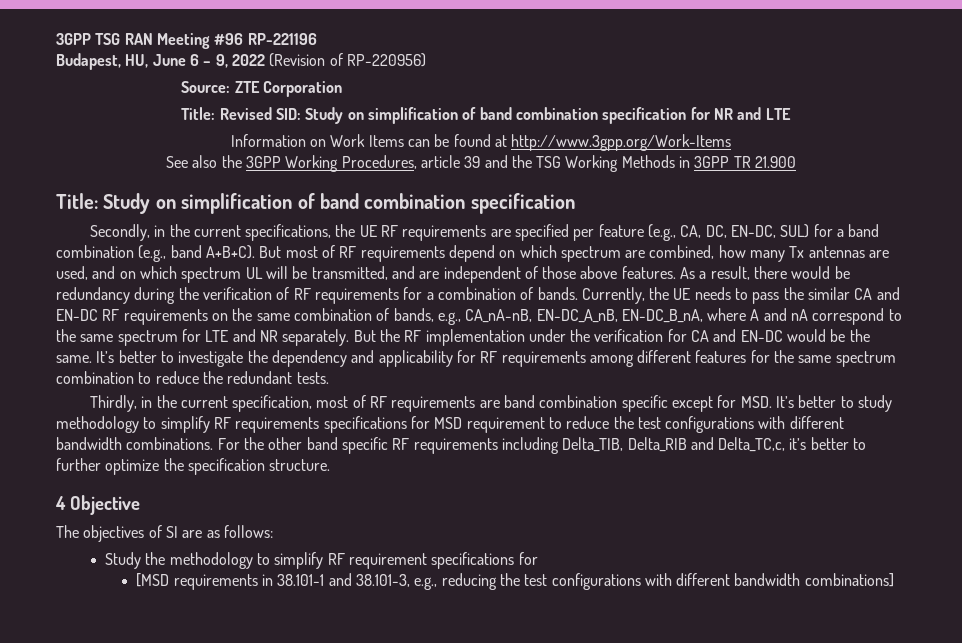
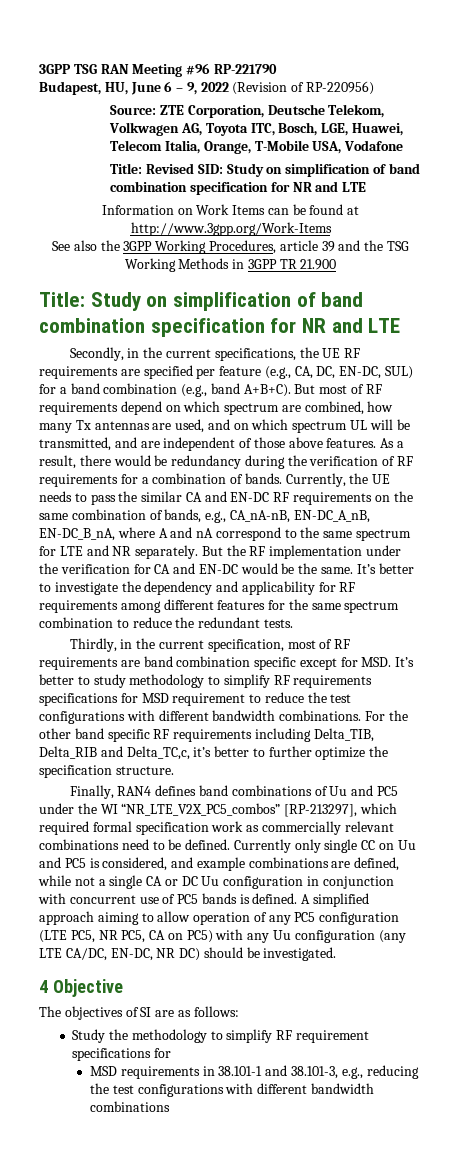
[247,33,317,45] RP-221196 -> [213,64,277,74] RP-221790
[263,81,343,97] Corporation -> [187,104,385,118] [109,122,404,136] [110,140,404,154] Corporation, Deutsche Telekom, Volkwagen AG, Toyota ITC, Bosch, LGE, Huawei, Telecom Italia, Orange, T-Mobile USA, Vodafone
(575, 203) none -> [270,318,401,333] for NR and LTE
(331, 465) none -> [69,785,398,799] [39,803,397,817] [39,821,394,835] [39,839,416,853] [39,857,400,871] [38,875,394,889] [38,893,370,907] [39,911,400,925] [39,929,406,943] [39,947,337,961] // Finally, RAN4 defines band combinations of Uu and PC5 under the WI “NR_LTE_V2X_PC5_combos” [RP-213297], which required formal specification work as commercially relevant combinations need to be defined. Currently only single CC on Uu and PC5 is considered, and example combinations are defined, while not a single CA or DC Uu configuration in conjunction with concurrent use of PC5 bands is defined. A simplified approach aiming to allow operation of any PC5 configuration (LTE PC5, NR PC5, CA on PC5) with any Uu configuration (any LTE CA/DC, EN-DC, NR DC) should be investigated.
[136,573,170,587] [MSD -> [90,1066,118,1076] MSD
[804,573,894,587] combinations] -> [90,1101,171,1112] combinations

